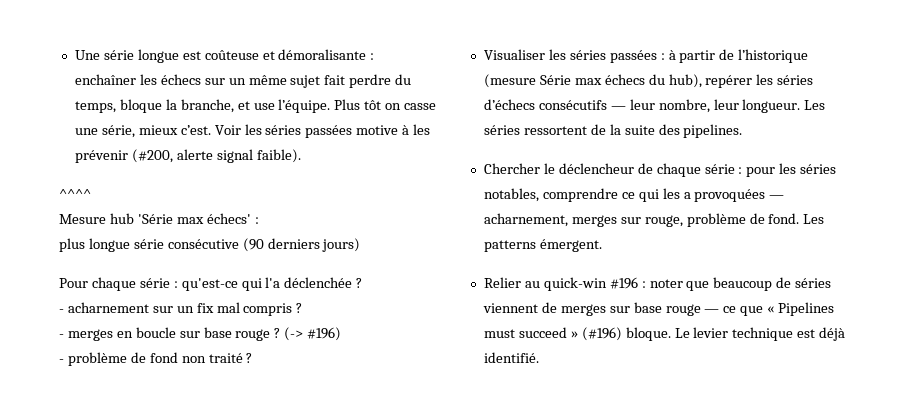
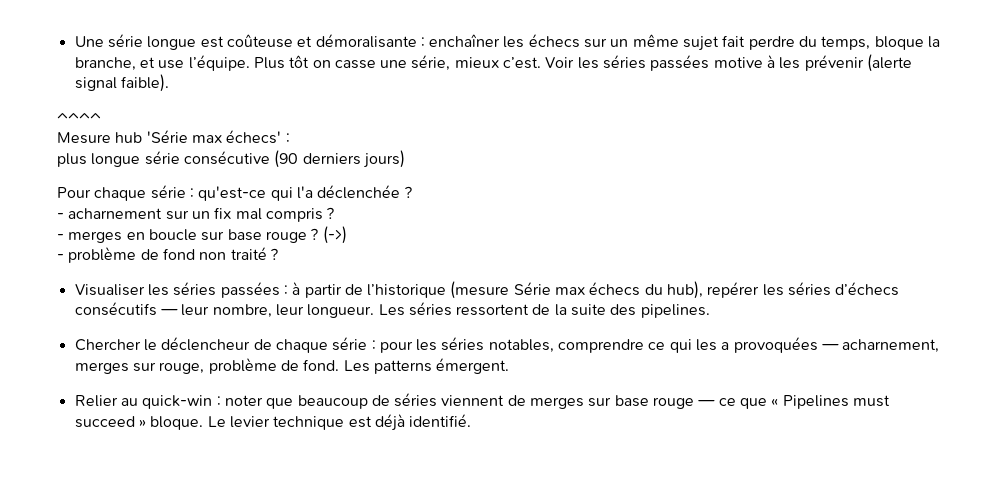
[131,149,213,163] (#200, alerte -> [867,54,913,72] (alerte
[284,327,342,341] (-> #196) -> [322,226,347,244] (->)
[609,277,638,289] #196 -> (213, 402) none
[581,327,622,341] (#196) -> (146, 423) none

